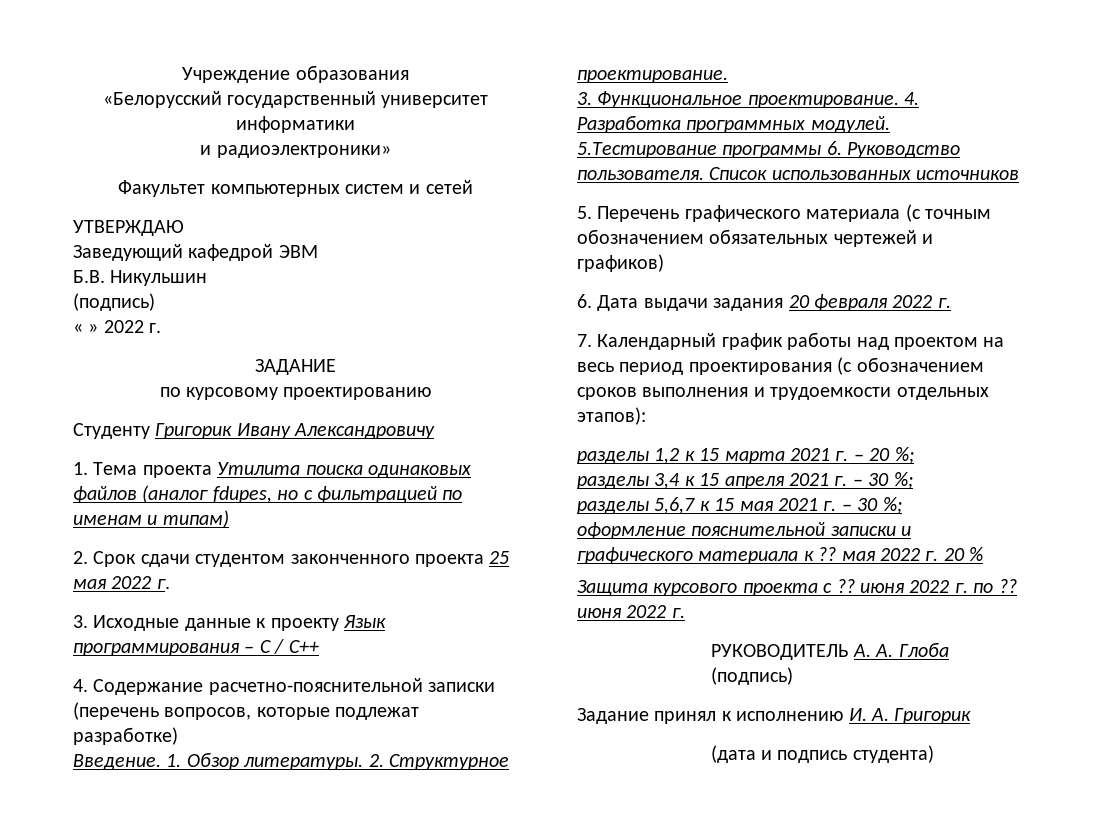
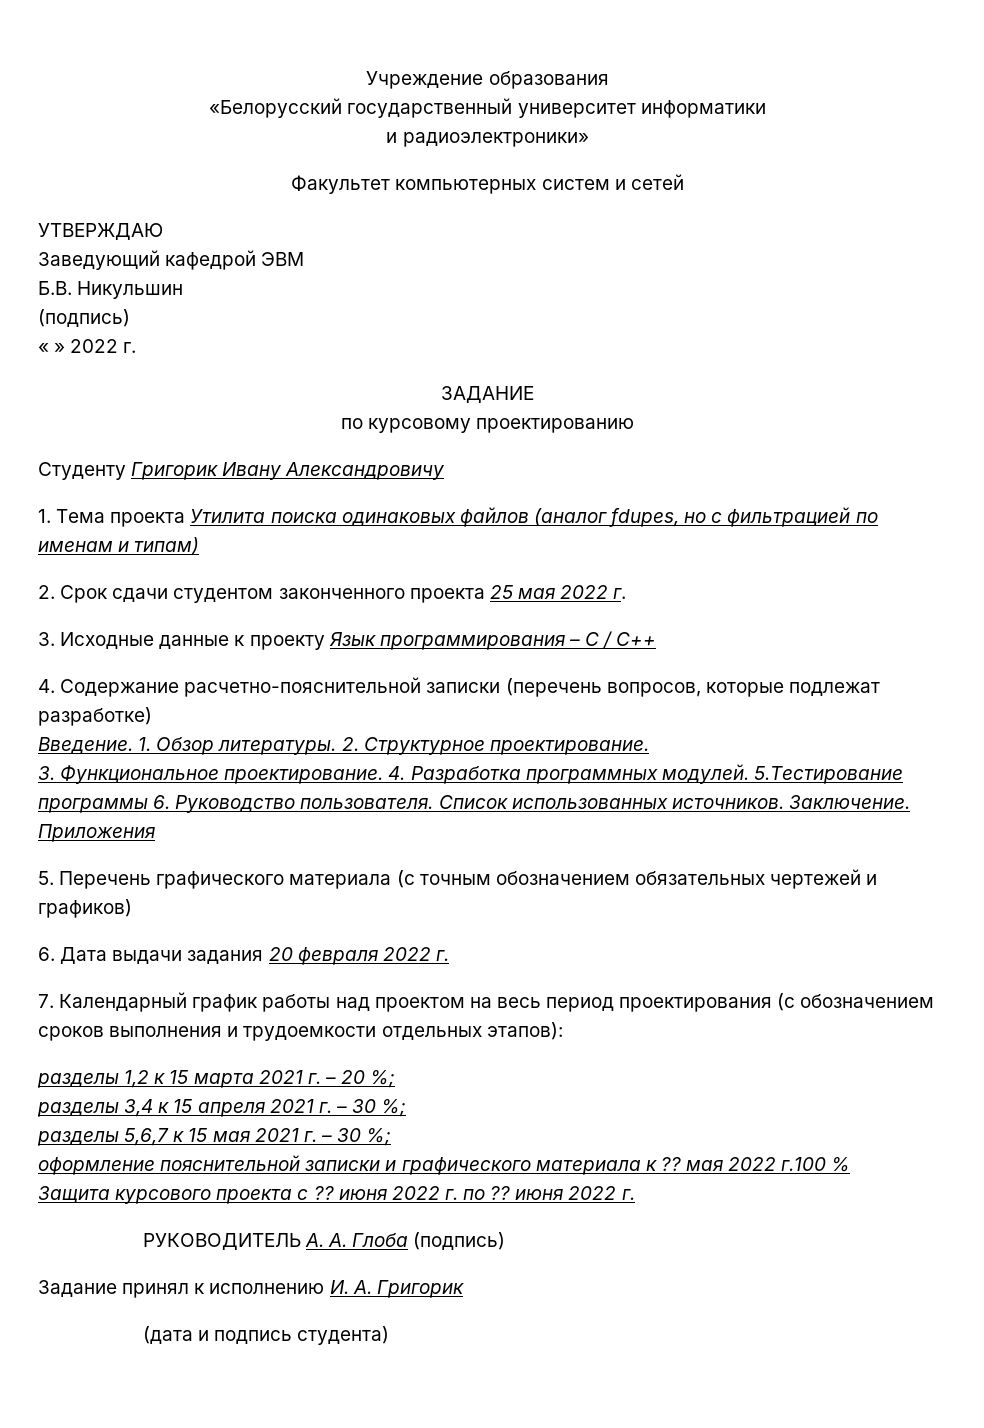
[916,170,1020,180] источников -> [671,795,910,809] [38,824,155,842] источников. Заключение. Приложения
[925,548,965,561] г. 20 -> [781,1157,827,1171] г.100

